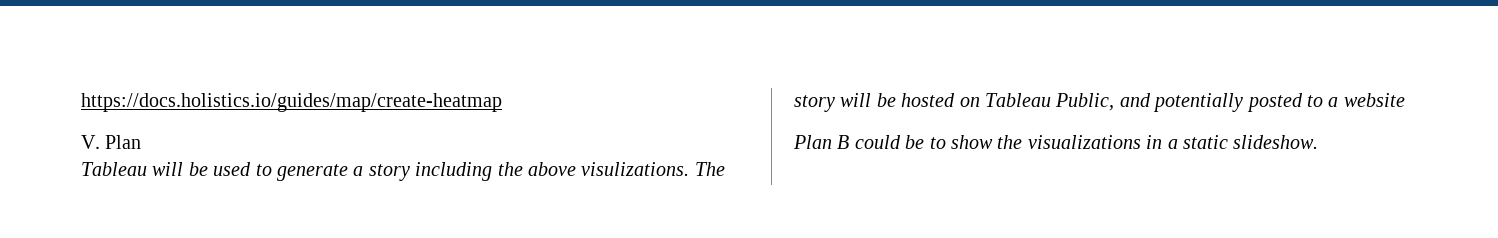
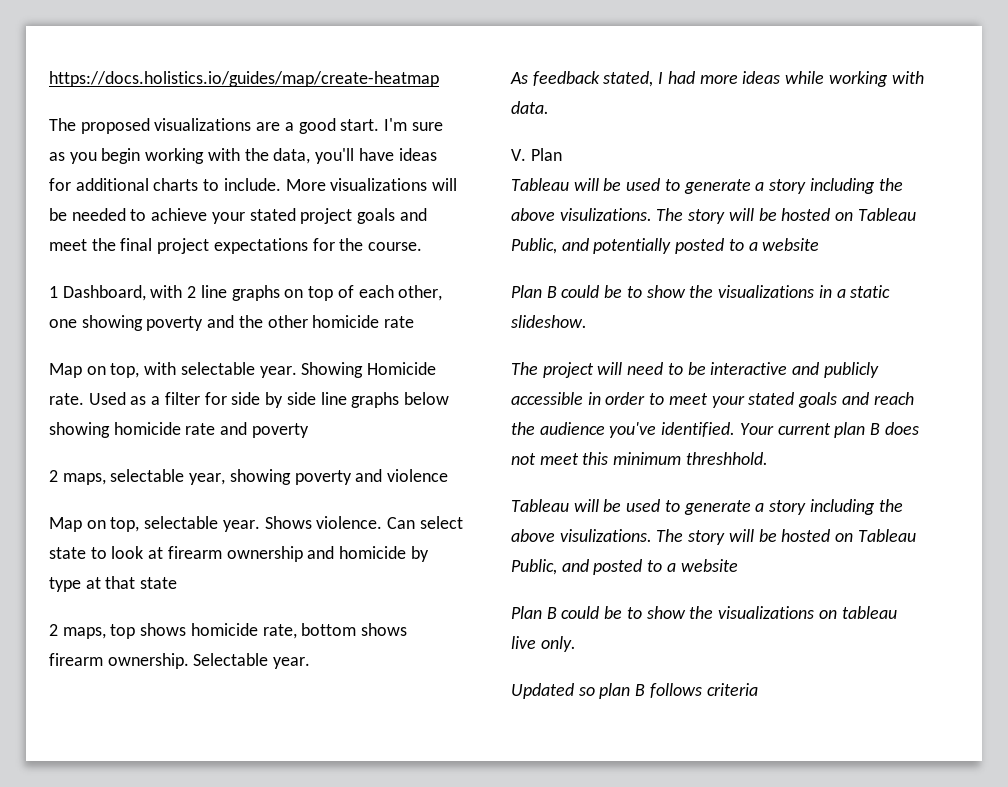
(502, 102) none -> [49,118,443,134] [49,148,437,164] [49,178,458,191] [49,208,427,224] [49,238,423,254] [49,285,443,301] [49,315,415,331] [49,362,437,378] [49,392,449,408] [49,422,309,438] [49,469,449,485] [49,516,463,532] [49,546,429,562] [49,576,178,592] [49,623,408,639] [49,653,311,669] [510,71,924,87] [511,101,549,114] // The proposed visualizations are a good start. I'm sure as you begin working with the data, you'll have ideas for additional charts to include. More visualizations will be needed to achieve your stated project goals and meet the final project expectations for the course. // 1 Dashboard, with 2 line graphs on top of each other, one showing poverty and the other homicide rate // Map on top, with selectable year. Showing Homicide rate. Used as a filter for side by side line graphs below showing homicide rate and poverty // 2 maps, selectable year, showing poverty and violence // Map on top, selectable year. Shows violence. Can select state to look at firearm ownership and homicide by type at that state // 2 maps, top shows homicide rate, bottom shows firearm ownership. Selectable year. // As feedback stated, I had more ideas while working with data.
(1319, 142) none -> [511,362,879,378] [511,392,914,408] [511,422,919,438] [511,452,768,465] [511,499,903,515] [511,529,916,545] [511,559,738,575] [511,606,897,619] [511,636,576,652] [511,683,758,699] // The project will need to be interactive and publicly accessible in order to meet your stated goals and reach the audience you've identified. Your current plan B does not meet this minimum threshhold. // Tableau will be used to generate a story including the above visulizations. The story will be hosted on Tableau Public, and posted to a website // Plan B could be to show the visualizations on tableau live only. // Updated so plan B follows criteria

